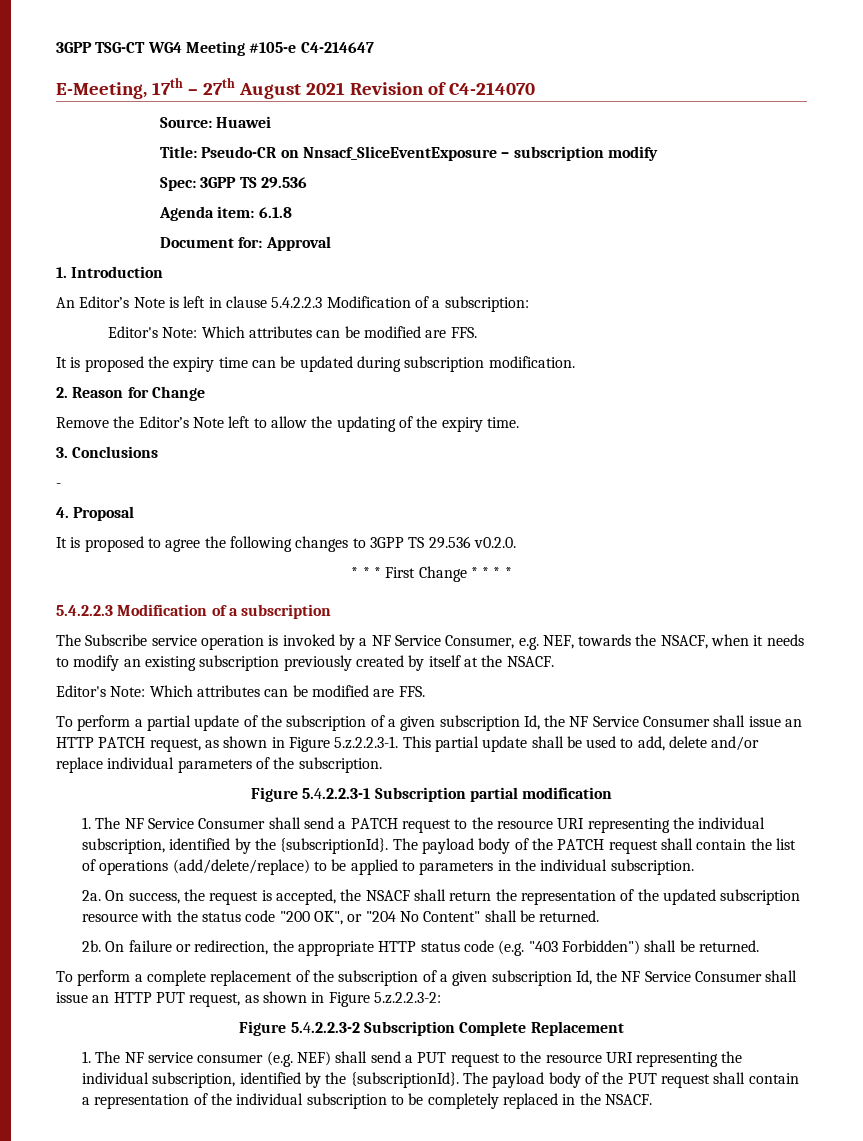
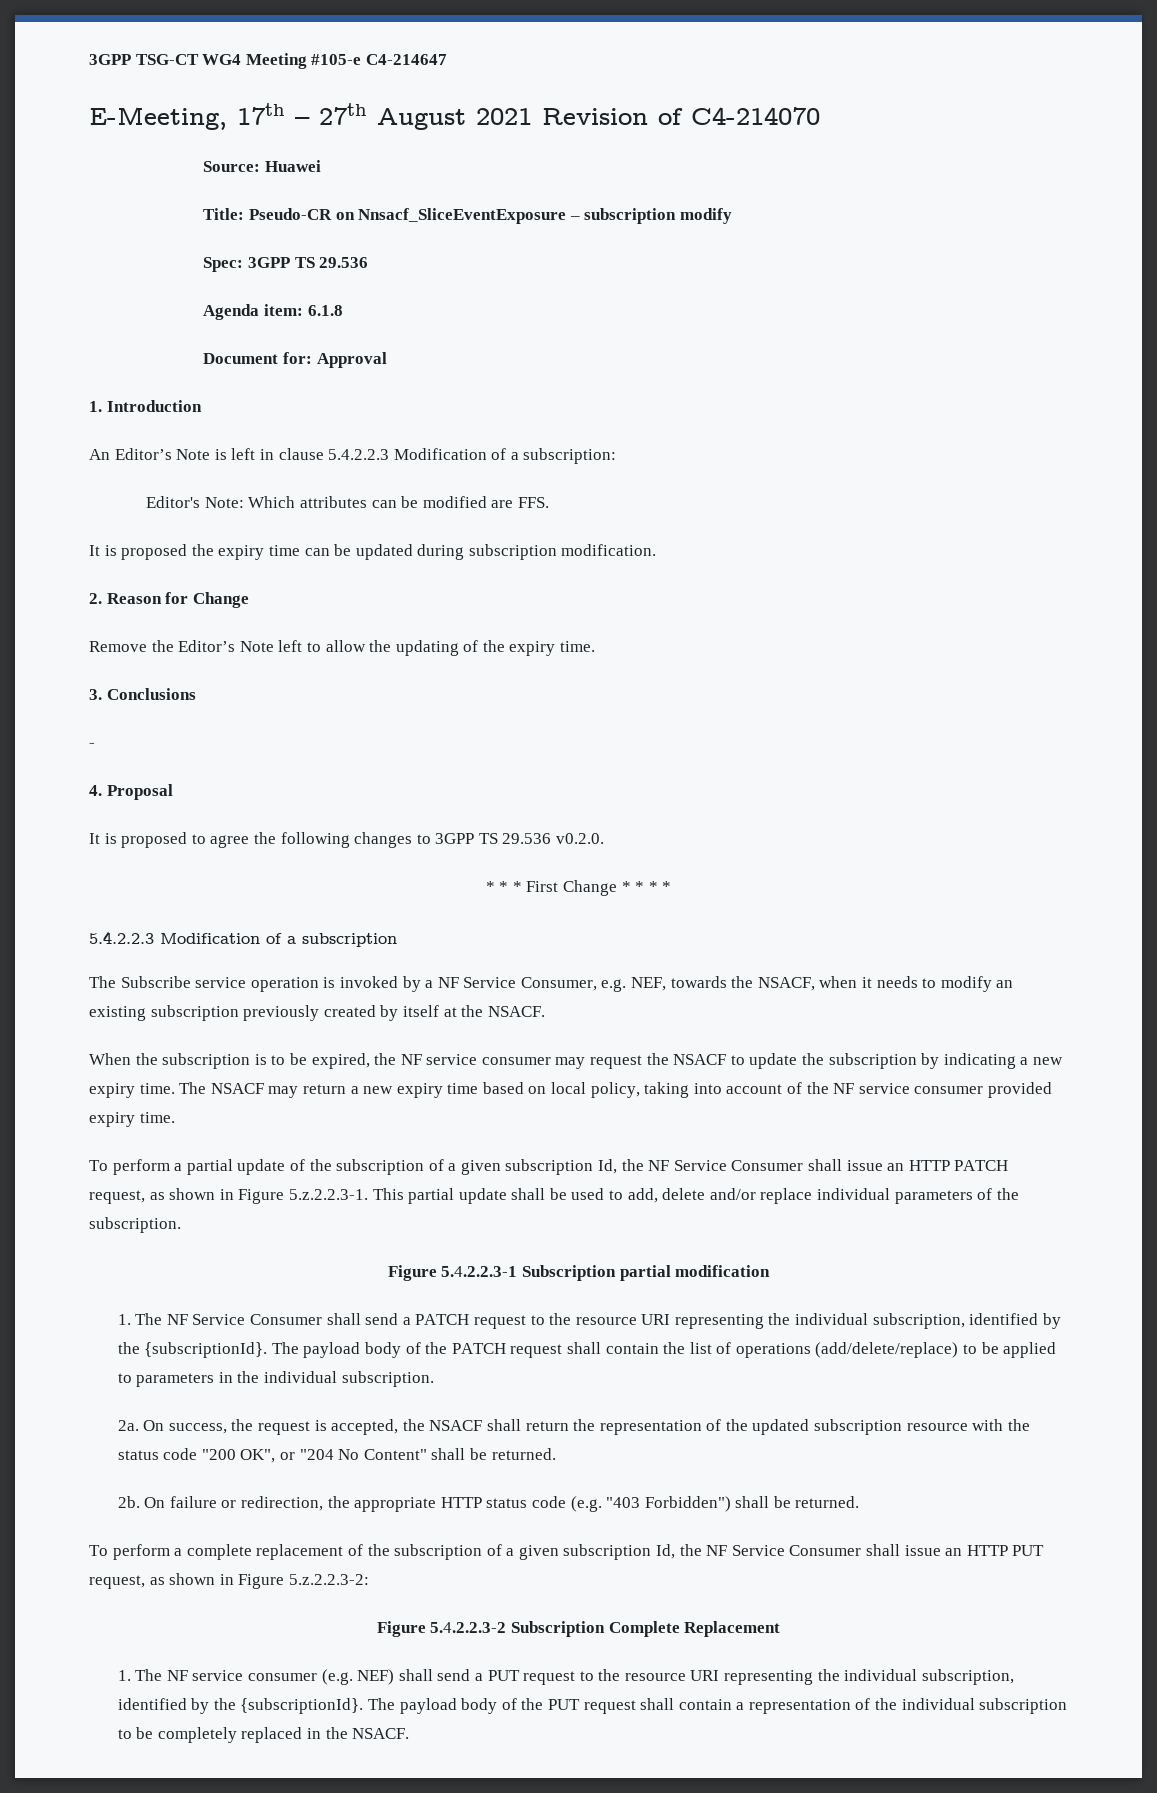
[56,685,425,697] Editor's Note: Which attributes can be modified are FFS. -> [89,1053,1063,1069] [89,1082,1052,1098] [89,1112,175,1127] When the subscription is to be expired, the NF service consumer may request the NSACF to update the subscription by indicating a new expiry time. The NSACF may return a new expiry time based on local policy, taking into account of the NF service consumer provided expiry time.

